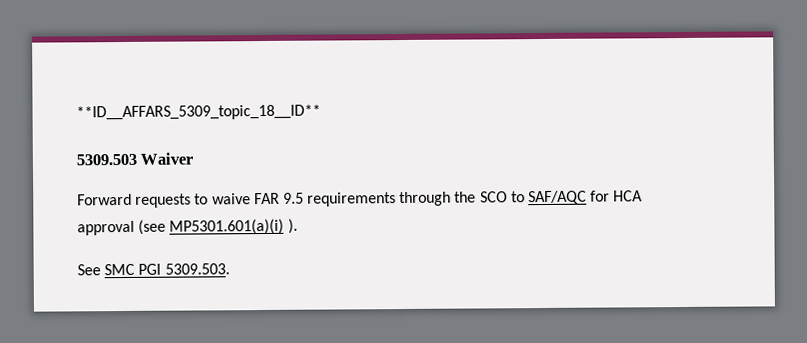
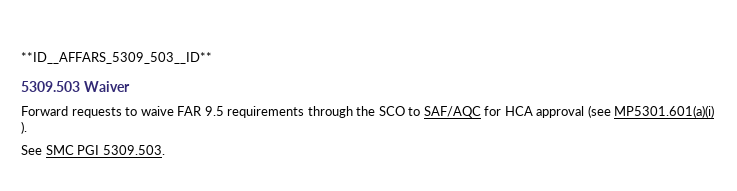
[76,104,321,121] **ID__AFFARS_5309_topic_18__ID** -> [21,52,212,64] **ID__AFFARS_5309_503__ID**

